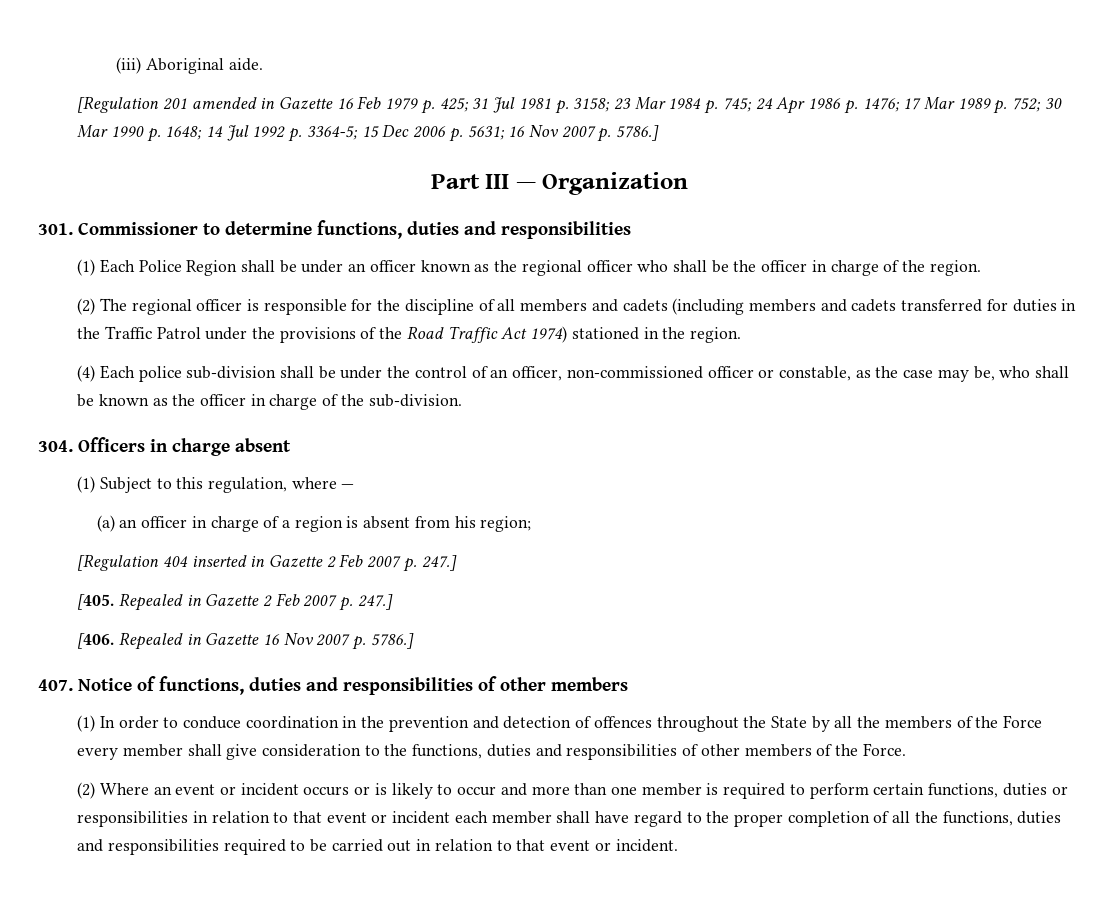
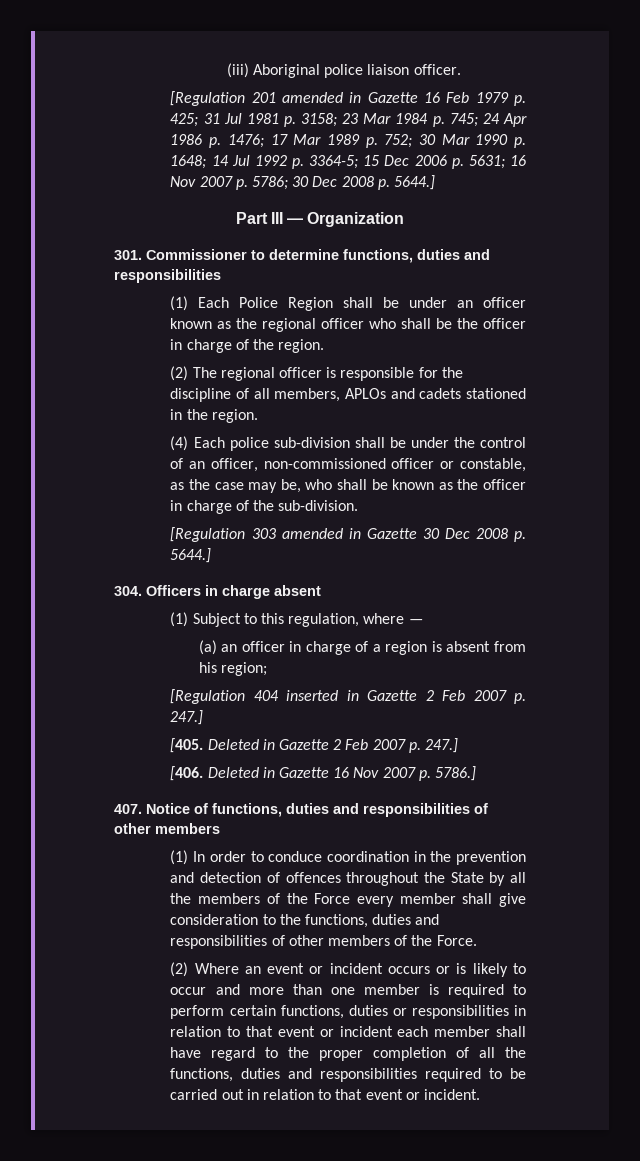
[228,58,263,71] aide. -> [324,64,461,78] police liaison officer.
[616,125,660,141] 5786.] -> [252,175,435,190] 5786; 30 Dec 2008 p. 5644.]
[520,298,1077,315] [77,326,568,343] members and cadets (including members and cadets transferred for duties in the Traffic Patrol under the provisions of the Road Traffic Act 1974) -> [274,388,462,402] members, APLOs and cadets
(462, 400) none -> [170,527,526,542] [170,548,212,563] // [Regulation 303 amended in Gazette 30 Dec 2008 p. 5644.]
[118,593,183,611] Repealed -> [207,739,259,750] Deleted
[118,632,183,650] Repealed -> [207,767,259,778] Deleted

